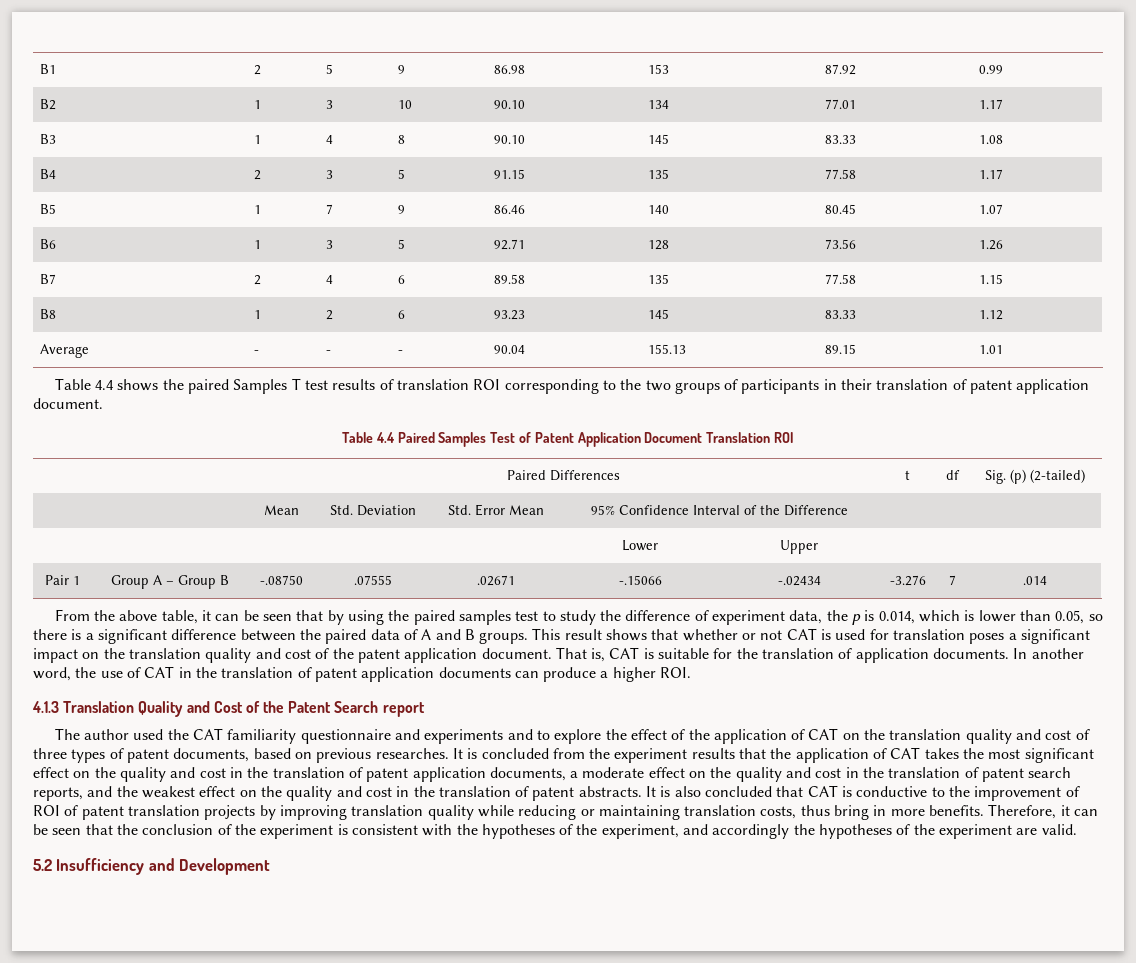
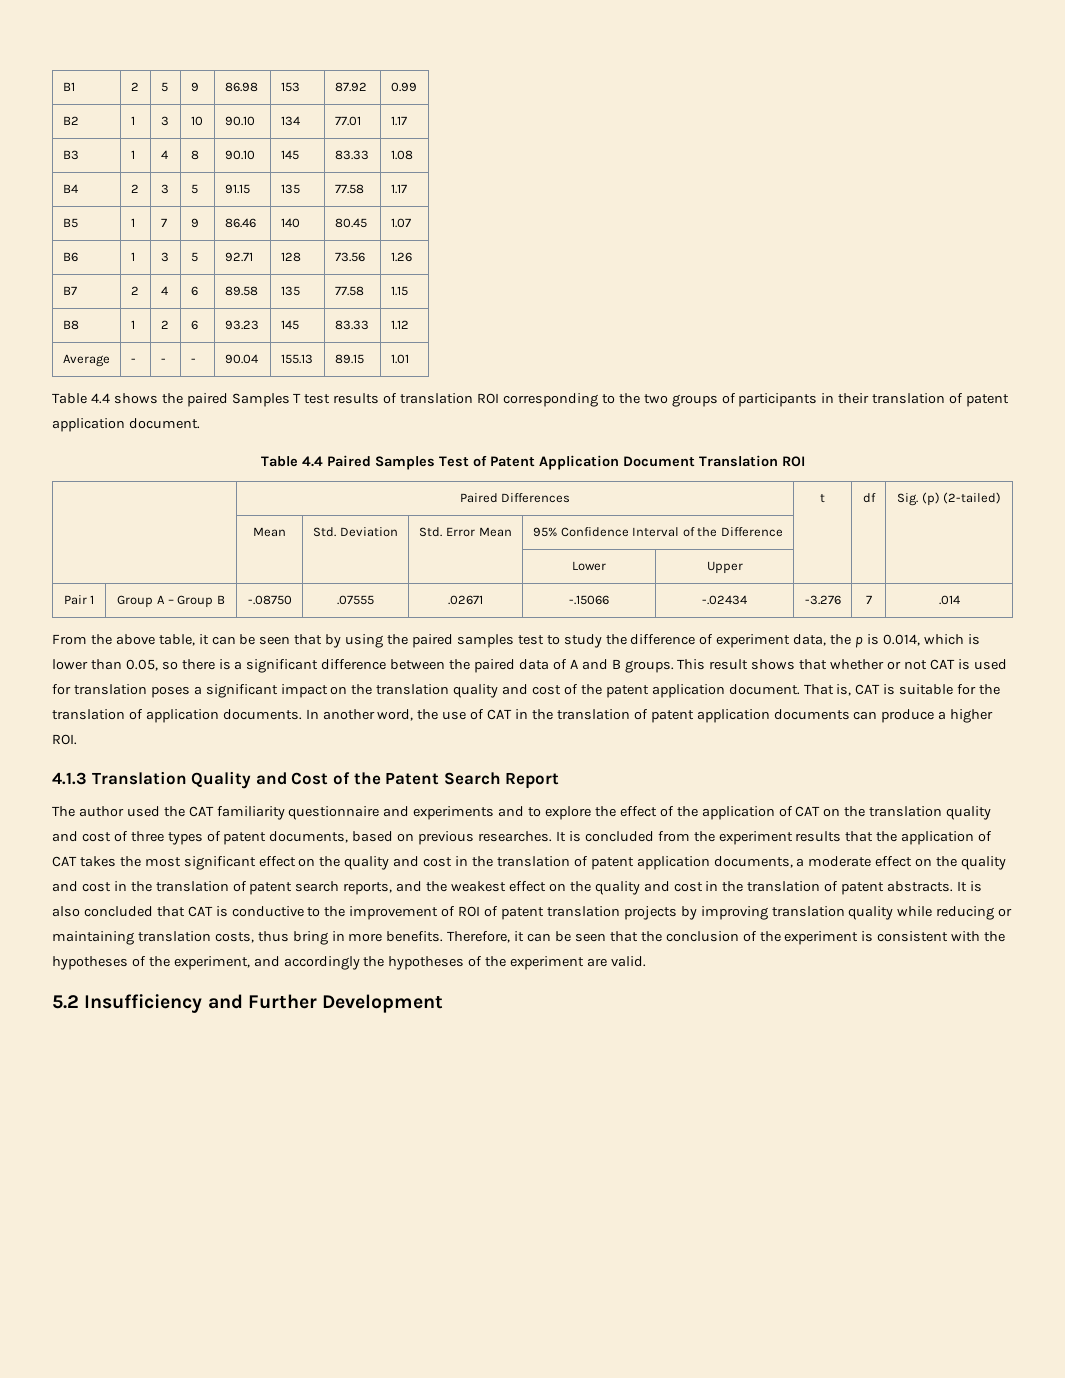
[382,702,425,717] report -> [505,772,560,789] Report
(175, 864) none -> [247,994,317,1009] Further

